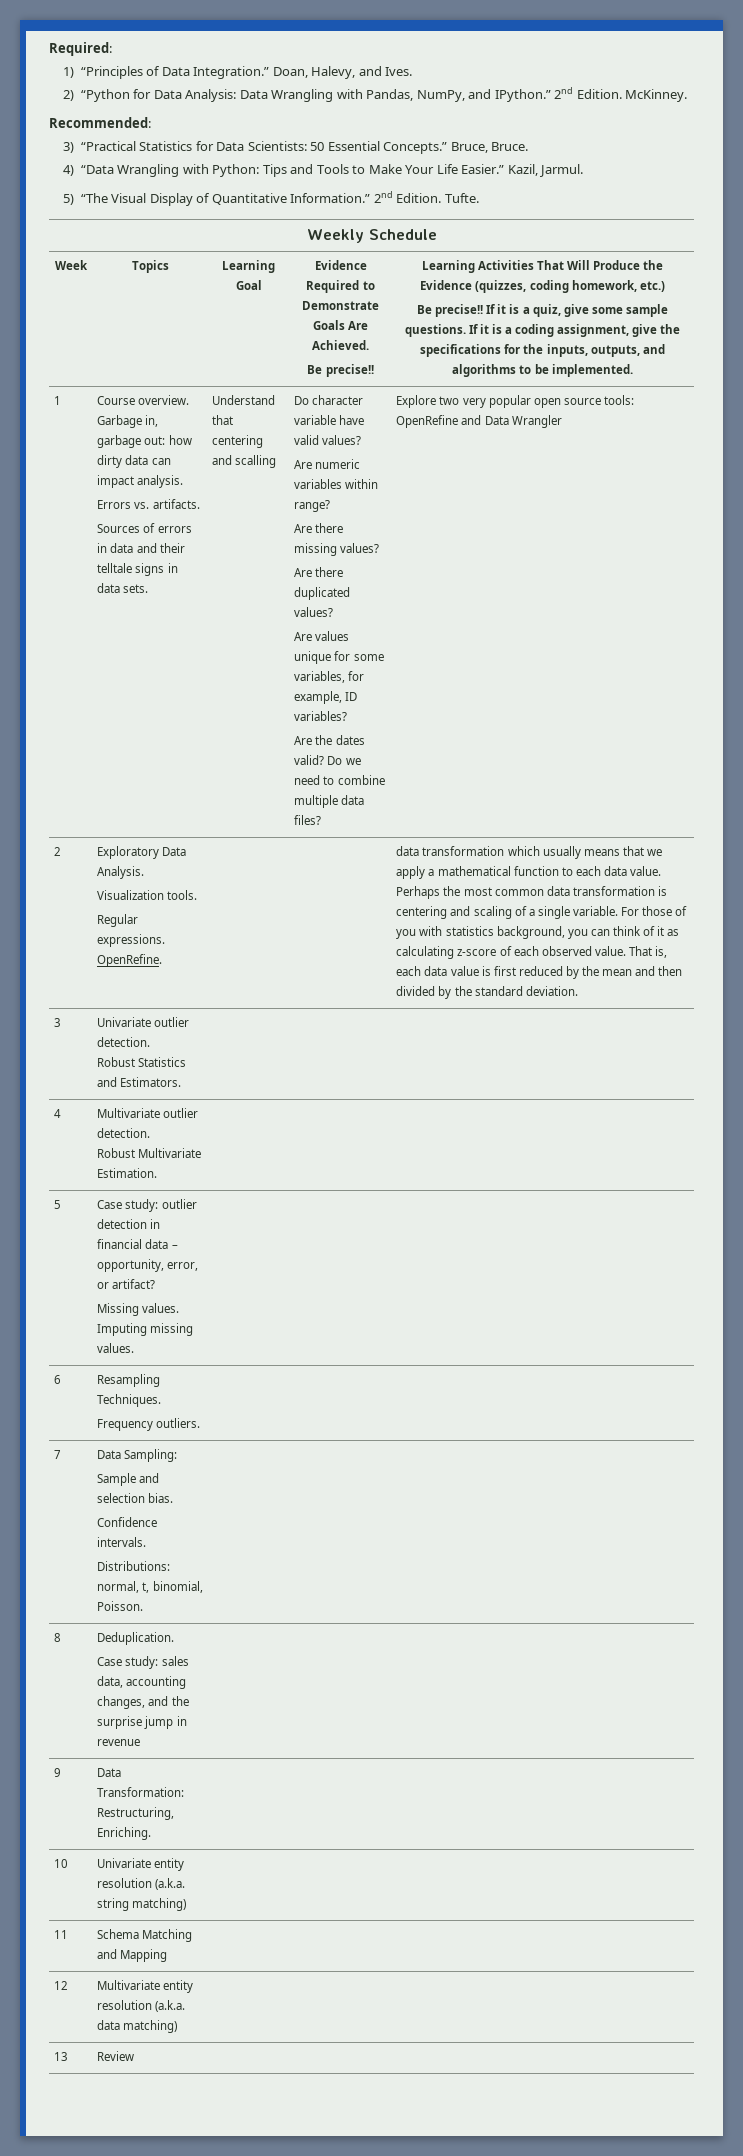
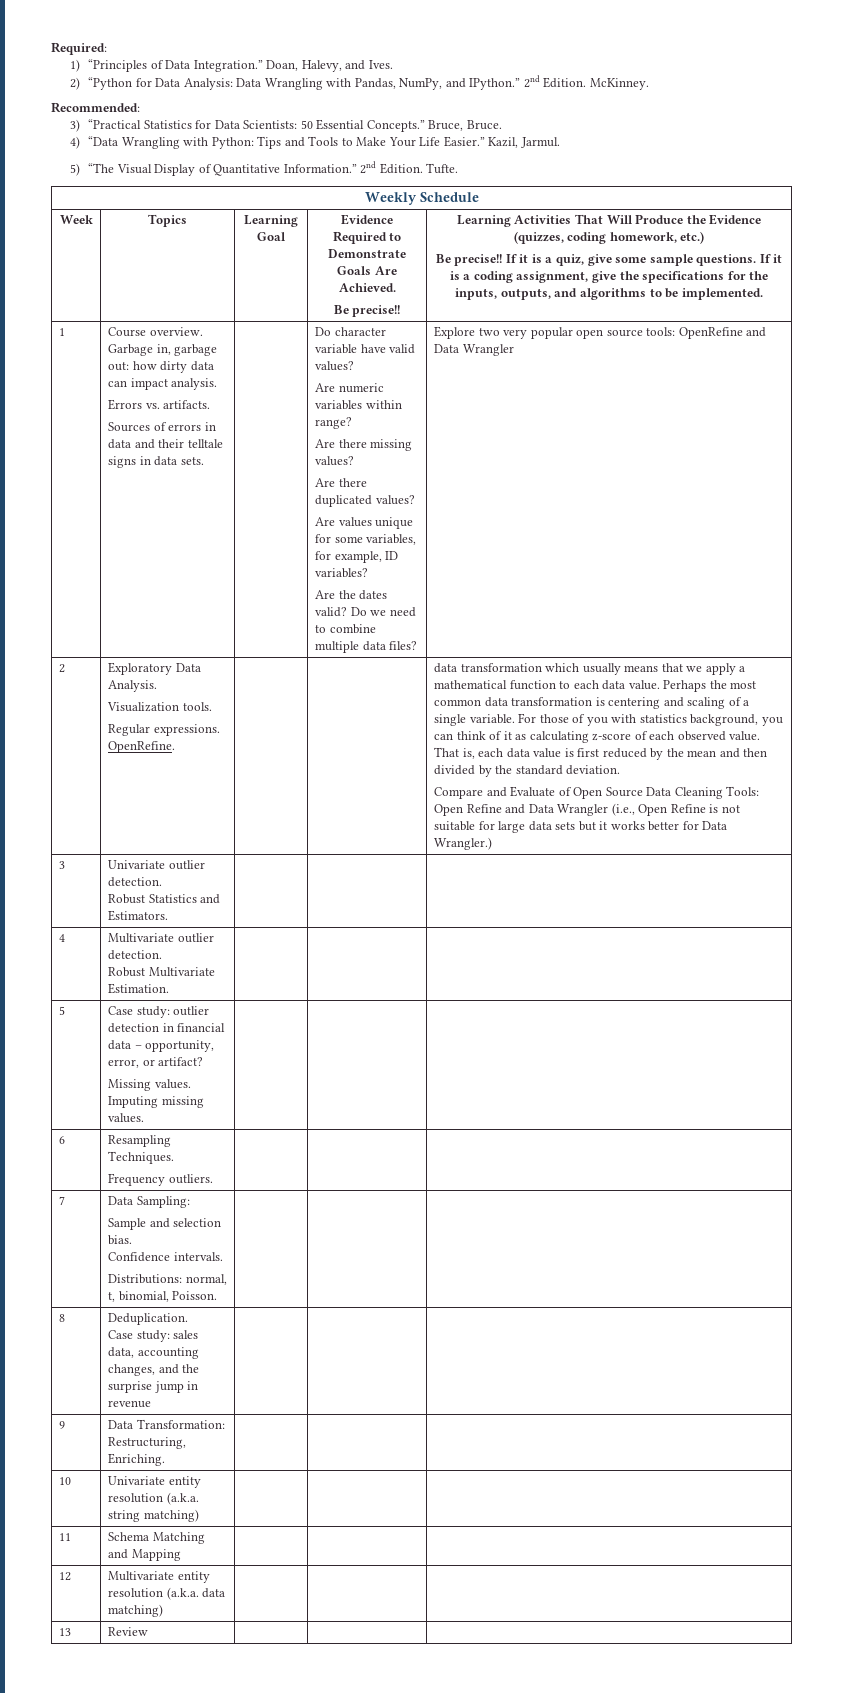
[212,395,276,405] [212,415,234,425] [212,435,264,448] [212,455,277,468] Understand that centering and scalling -> (204, 461) none
(578, 991) none -> [433,786,760,799] [433,803,740,816] [433,821,728,833] [433,837,492,850] // Compare and Evaluate of Open Source Data Cleaning Tools: Open Refine and Data Wrangler (i.e., Open Refine is not suitable for large data sets but it works better for Data Wrangler.)

